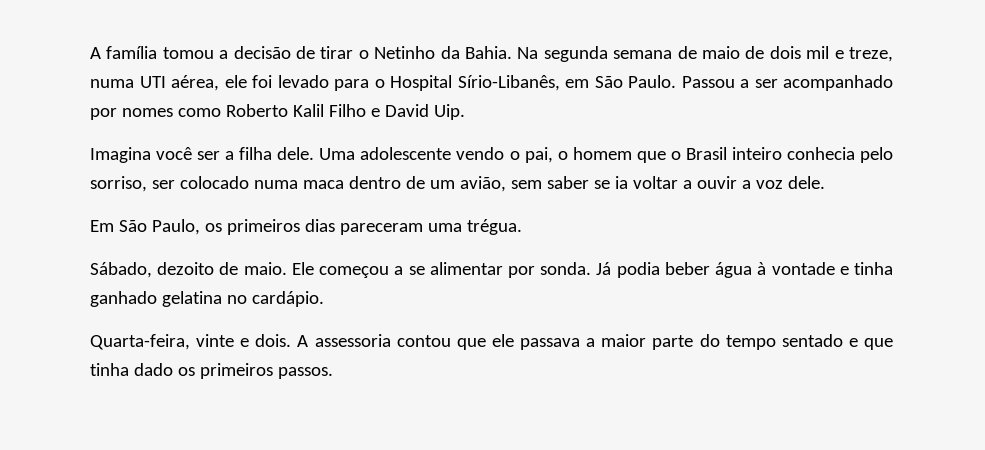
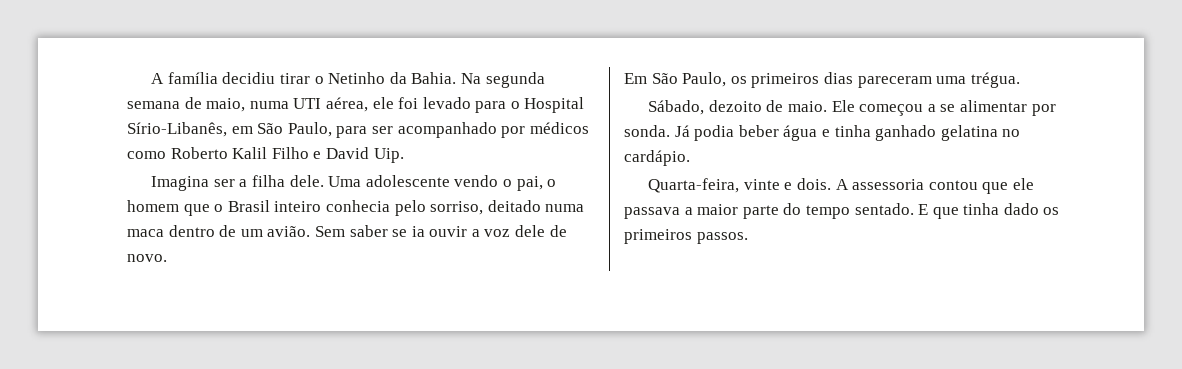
[162,46,315,59] tomou a decisão de -> [222,72,276,84] decidiu
[701,46,893,62] maio de dois mil e treze, -> [206,98,246,112] maio,
[628,75,749,88] Paulo. Passou a -> [287,122,368,138] Paulo, para
[121,108,173,117] nomes -> [529,122,589,134] médicos
[156,147,193,160] você -> (210, 183) none
[151,176,249,189] ser colocado -> [487,200,541,212] deitado
[459,176,542,192] avião, sem -> [267,226,345,237] avião. Sem
[632,176,692,189] voltar a -> (425, 231) none
[787,176,825,189] dele. -> [515,225,567,237] [127,254,167,262] dele de novo.
[757,262,835,275] à vontade -> (818, 133) none
[781,334,858,347] sentado e -> [854,203,929,215] sentado. E

